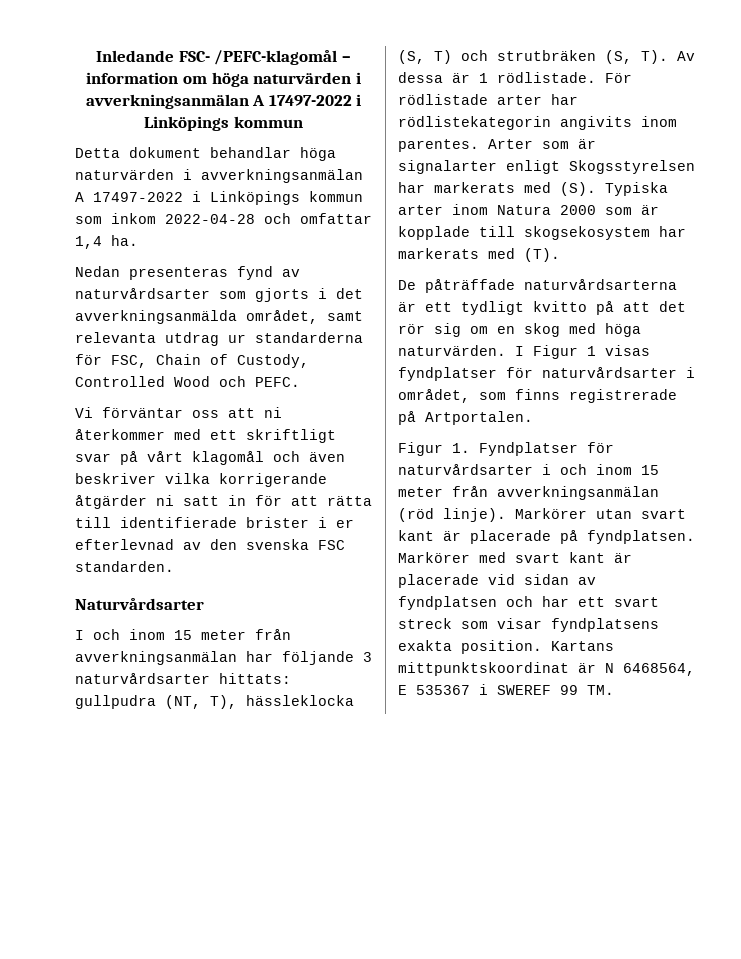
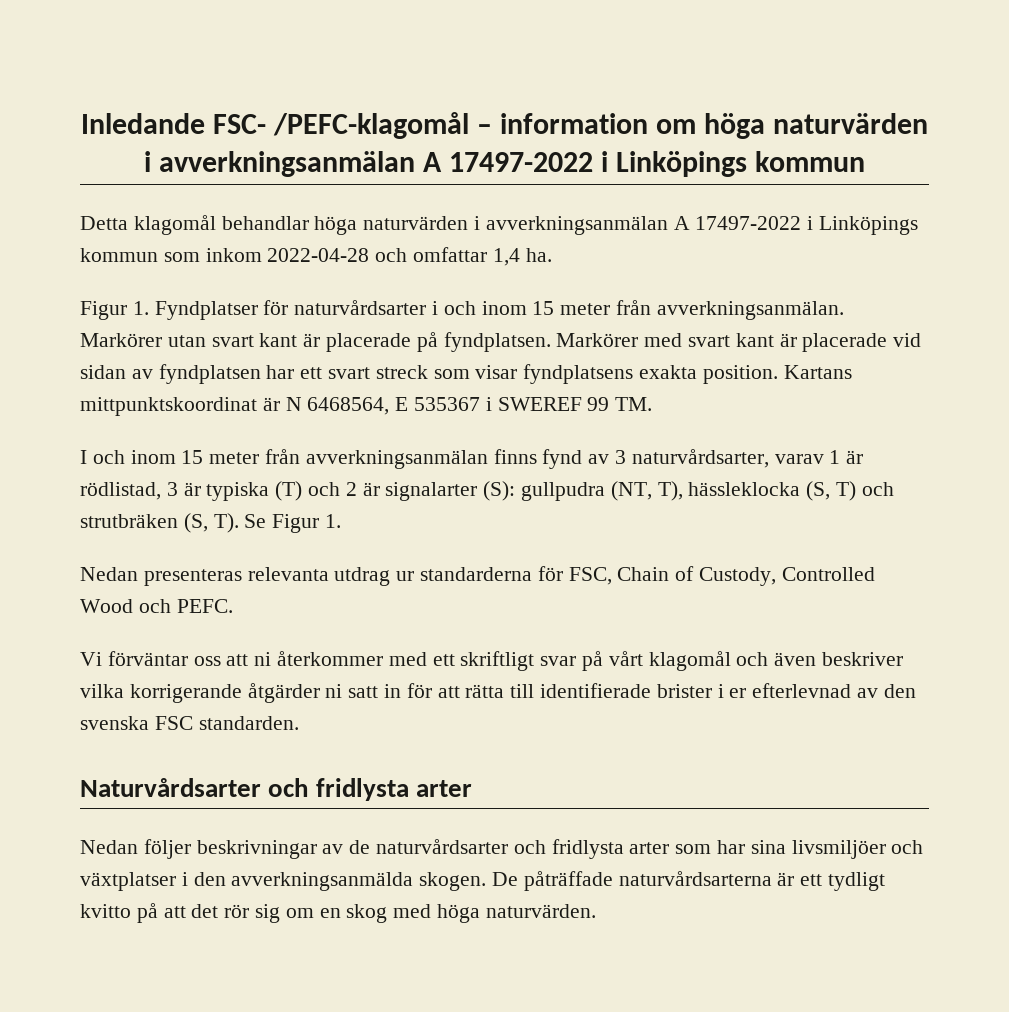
[129,147,201,158] dokument -> [133,215,216,235] klagomål
[75,266,300,280] [75,288,363,302] [75,310,363,324] Nedan presenteras fynd av naturvårdsarter som gjorts i det avverkningsanmälda området, samt -> [80,300,844,320] [80,332,922,352] [80,364,852,384] [80,397,653,416] [80,449,864,469] [80,481,894,501] [80,513,342,533] [80,567,242,586] Figur 1. Fyndplatser för naturvårdsarter i och inom 15 meter från avverkningsanmälan. Markörer utan svart kant är placerade på fyndplatsen. Markörer med svart kant är placerade vid sidan av fyndplatsen har ett svart streck som visar fyndplatsens exakta position. Kartans mittpunktskoordinat är N 6468564, E 535367 i SWEREF 99 TM. // I och inom 15 meter från avverkningsanmälan finns fynd av 3 naturvårdsarter, varav 1 är rödlistad, 3 är typiska (T) och 2 är signalarter (S): gullpudra (NT, T), hässleklocka (S, T) och strutbräken (S, T). Se Figur 1. // Nedan presenteras
[75,629,291,640] [75,651,372,665] [75,673,291,684] [75,695,354,709] [398,50,695,64] [398,72,632,83] [398,94,578,105] [398,116,677,130] [398,139,596,152] [398,160,695,174] [398,182,668,196] [398,204,659,215] [398,226,686,240] [398,248,560,262] // I och inom 15 meter från avverkningsanmälan har följande 3 naturvårdsarter hittats: gullpudra (NT, T), hässleklocka (S, T) och strutbräken (S, T). Av dessa är 1 rödlistade. För rödlistade arter har rödlistekategorin angivits inom parentes. Arter som är signalarter enligt Skogsstyrelsen har markerats med (S). Typiska arter inom Natura 2000 som är kopplade till skogsekosystem har markerats med (T). // -> [268,778,472,801] [80,839,924,859] [80,872,487,891] och fridlysta arter // Nedan följer beskrivningar av de naturvårdsarter och fridlysta arter som har sina livsmiljöer och växtplatser i den avverkningsanmälda skogen.
[515,345,650,359] [398,367,695,381] [398,389,677,403] [398,411,533,425] [398,442,614,456] [398,464,659,475] [398,486,659,500] [398,508,686,522] [398,530,695,544] [398,552,632,563] [398,574,596,588] [398,596,659,610] [398,618,659,632] [398,640,614,654] [398,662,695,676] [398,684,614,695] I Figur 1 visas fyndplatser för naturvårdsarter i området, som finns registrerade på Artportalen. // Figur 1. Fyndplatser för naturvårdsarter i och inom 15 meter från avverkningsanmälan (röd linje). Markörer utan svart kant är placerade på fyndplatsen. Markörer med svart kant är placerade vid sidan av fyndplatsen och har ett svart streck som visar fyndplatsens exakta position. Kartans mittpunktskoordinat är N 6468564, E 535367 i SWEREF 99 TM. -> (596, 911) none

